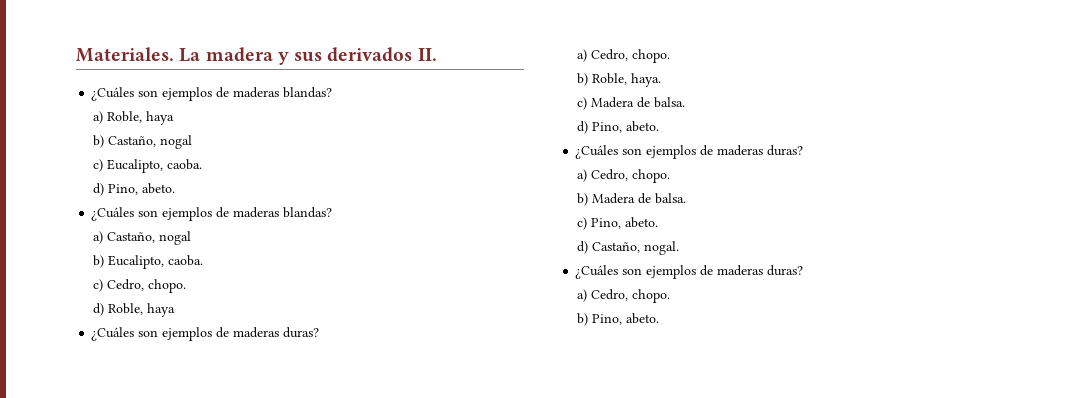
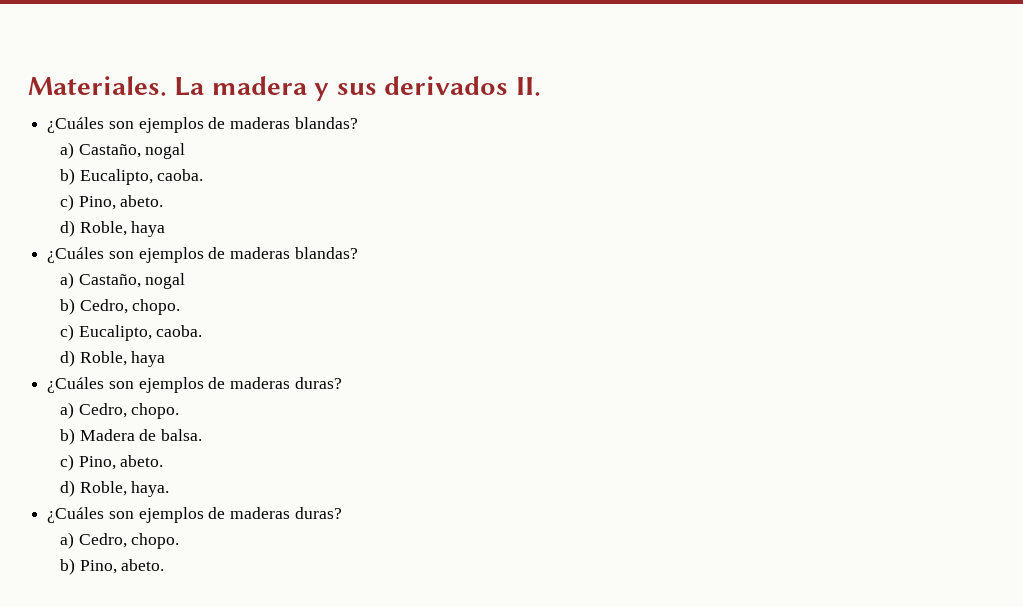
[92,111,174,125] [92,135,192,149] [92,159,202,173] [92,183,175,196] [91,207,333,221] // a) Roble, haya // b) Castaño, nogal // c) Eucalipto, caoba. // d) Pino, abeto. // ¿Cuáles son ejemplos de maderas blandas? -> (358, 123) none
[106,279,186,293] [92,303,175,317] [91,327,320,341] [576,49,670,63] [576,73,661,87] [576,97,685,110] [576,121,659,134] Cedro, chopo. // d) Roble, haya // ¿Cuáles son ejemplos de maderas duras? // a) Cedro, chopo. // b) Roble, haya. // c) Madera de balsa. // d) Pino, abeto. -> [78,195,164,210] [59,220,166,237] [47,247,358,263] [59,272,186,289] [59,298,181,315] [59,324,203,341] [59,350,166,367] Pino, abeto. // d) Roble, haya // ¿Cuáles son ejemplos de maderas blandas? // a) Castaño, nogal // b) Cedro, chopo. // c) Eucalipto, caoba. // d) Roble, haya
[591,241,679,255] Castaño, nogal. -> [79,481,170,497] Roble, haya.

